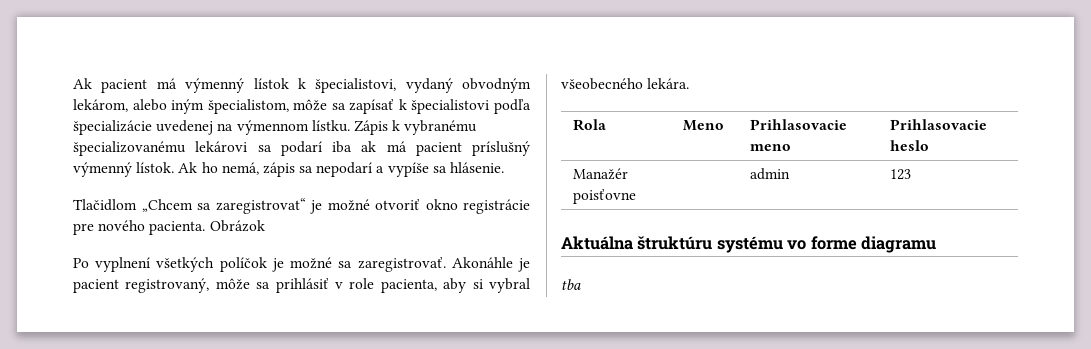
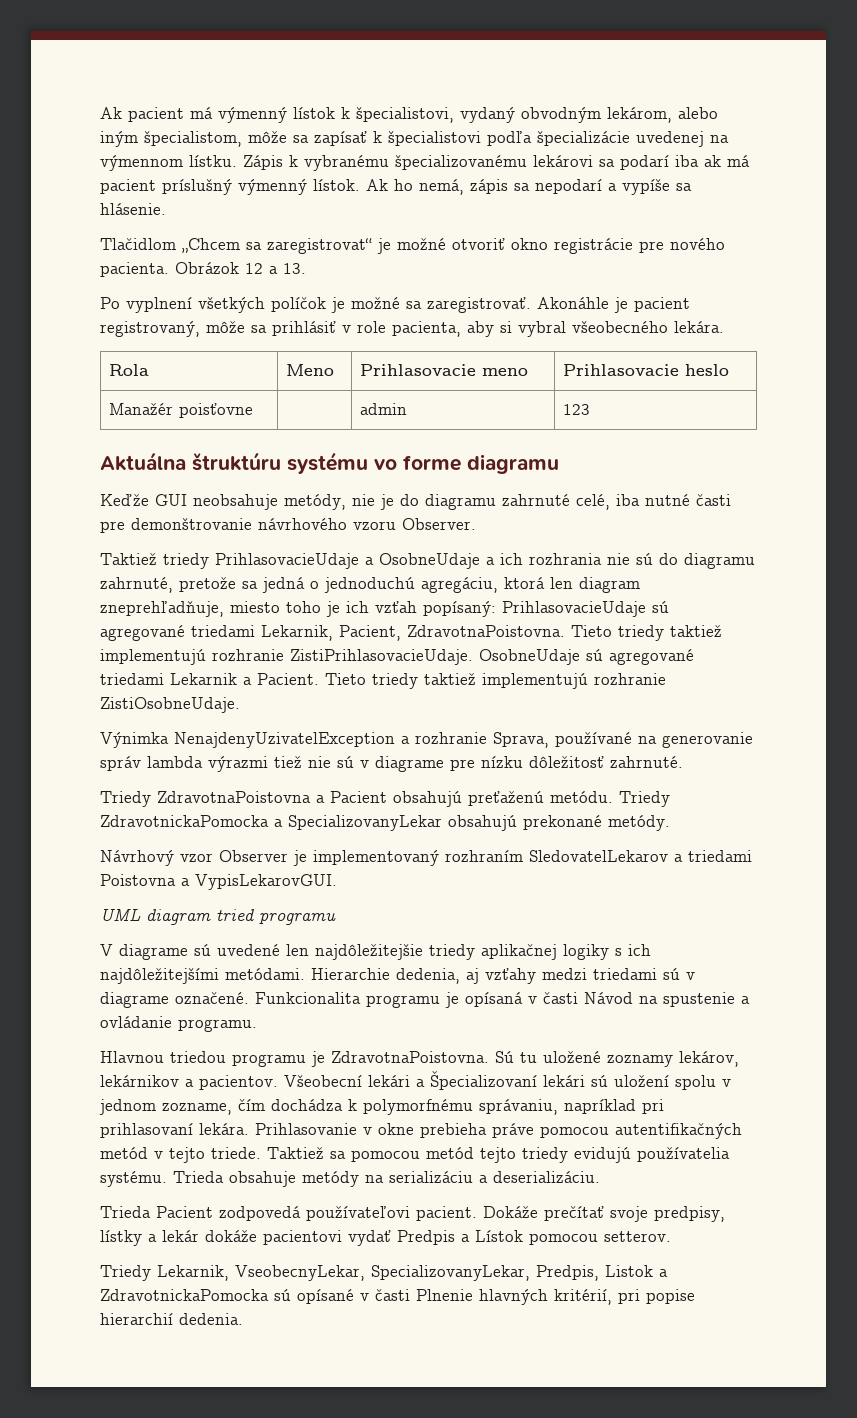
(265, 226) none -> [245,263,306,274] 12 a 13.
[561,279,581,290] tba -> [100,494,731,510] [100,518,476,533] [100,553,755,569] [100,577,640,593] [100,601,669,617] [100,625,722,641] [100,649,694,665] [100,673,666,689] [100,697,240,713] [100,732,753,748] [100,756,683,772] [100,791,670,807] [100,815,670,831] [100,850,752,866] [100,874,337,890] [100,908,336,925] [100,944,651,960] [100,968,695,984] [100,992,750,1008] [100,1016,257,1032] [100,1051,739,1067] [100,1071,731,1090] [99,1099,664,1115] [100,1123,742,1139] [100,1147,730,1163] [100,1171,600,1187] [100,1206,725,1222] [100,1230,671,1246] [100,1265,668,1281] [100,1289,695,1305] [100,1313,243,1325] Keďže GUI neobsahuje metódy, nie je do diagramu zahrnuté celé, iba nutné časti pre demonštrovanie návrhového vzoru Observer. // Taktiež triedy PrihlasovacieUdaje a OsobneUdaje a ich rozhrania nie sú do diagramu zahrnuté, pretože sa jedná o jednoduchú agregáciu, ktorá len diagram zneprehľadňuje, miesto toho je ich vzťah popísaný: PrihlasovacieUdaje sú agregované triedami Lekarnik, Pacient, ZdravotnaPoistovna. Tieto triedy taktiež implementujú rozhranie ZistiPrihlasovacieUdaje. OsobneUdaje sú agregované triedami Lekarnik a Pacient. Tieto triedy taktiež implementujú rozhranie ZistiOsobneUdaje. // Výnimka NenajdenyUzivatelException a rozhranie Sprava, používané na generovanie správ lambda výrazmi tiež nie sú v diagrame pre nízku dôležitosť zahrnuté. // Triedy ZdravotnaPoistovna a Pacient obsahujú preťaženú metódu. Triedy ZdravotnickaPomocka a SpecializovanyLekar obsahujú prekonané metódy. // Návrhový vzor Observer je implementovaný rozhraním SledovatelLekarov a triedami Poistovna a VypisLekarovGUI. // UML diagram tried programu // V diagrame sú uvedené len najdôležitejšie triedy aplikačnej logiky s ich najdôležitejšími metódami. Hierarchie dedenia, aj vzťahy medzi triedami sú v diagrame označené. Funkcionalita programu je opísaná v časti Návod na spustenie a ovládanie programu. // Hlavnou triedou programu je ZdravotnaPoistovna. Sú tu uložené zoznamy lekárov, lekárnikov a pacientov. Všeobecní lekári a Špecializovaní lekári sú uložení spolu v jednom zozname, čím dochádza k polymorfnému správaniu, napríklad pri prihlasovaní lekára. Prihlasovanie v okne prebieha práve pomocou autentifikačných metód v tejto triede. Taktiež sa pomocou metód tejto triedy evidujú používatelia systému. Trieda obsahuje metódy na serializáciu a deserializáciu. // Trieda Pacient zodpovedá používateľovi pacient. Dokáže prečítať svoje predpisy, lístky a lekár dokáže pacientovi vydať Predpis a Lístok pomocou setterov. // Triedy Lekarnik, VseobecnyLekar, SpecializovanyLekar, Predpis, Listok a ZdravotnickaPomocka sú opísané v časti Plnenie hlavných kritérií, pri popise hierarchií dedenia.

